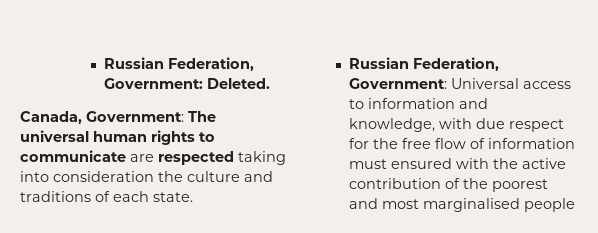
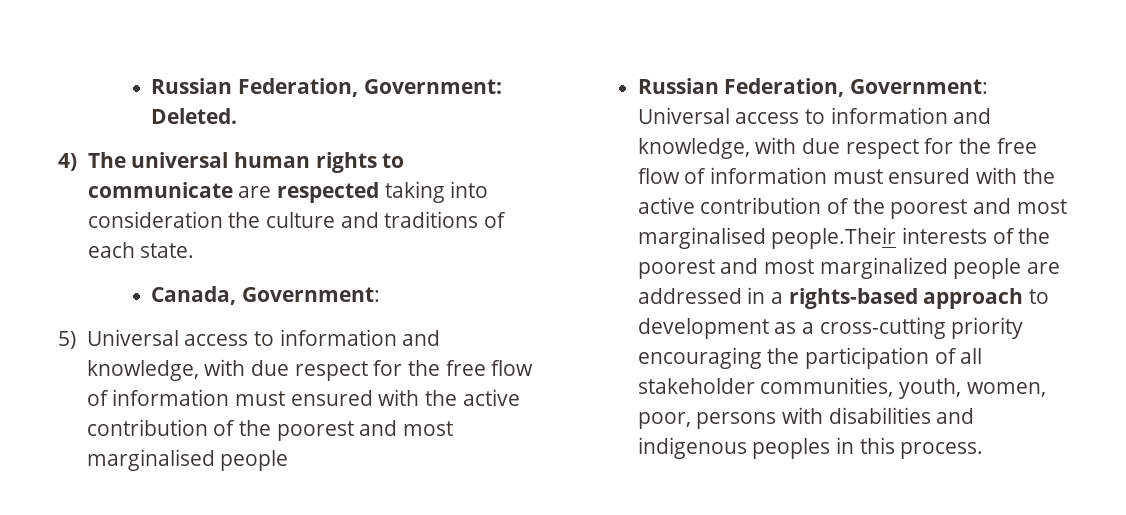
[20,111,184,124] Canada, Government: -> [58,153,77,171] 4)
(193, 197) none -> [151,286,381,305] [58,329,441,349] [86,359,534,381] [86,389,520,406] [86,419,453,441] [86,449,289,471] // Canada, Government: // 5) Universal access to information and knowledge, with due respect for the free flow of information must ensured with the active contribution of the poorest and most marginalised people
[524,198,576,212] people -> [771,227,1051,249] [637,257,1060,279] [637,287,1049,309] [637,317,1024,339] [637,347,983,369] [637,377,1046,399] [637,407,975,429] [637,437,984,459] people.Their interests of the poorest and most marginalized people are addressed in a rights-based approach to development as a cross-cutting priority encouraging the participation of all stakeholder communities, youth, women, poor, persons with disabilities and indigenous peoples in this process.

